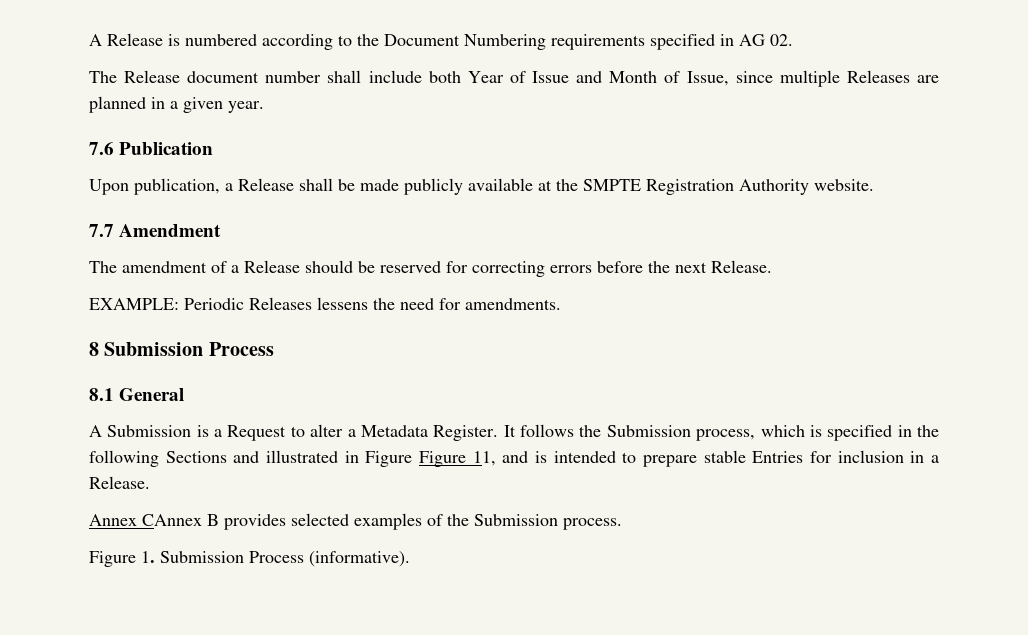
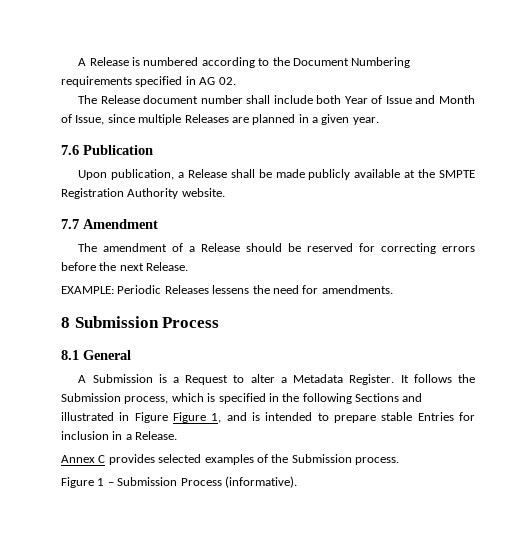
[472,451,496,466] 11, -> [211,413,222,423] 1,
[142,514,219,526] CAnnex B -> [98,455,106,463] C
[141,551,155,563] 1. -> [97,478,114,486] 1 –

